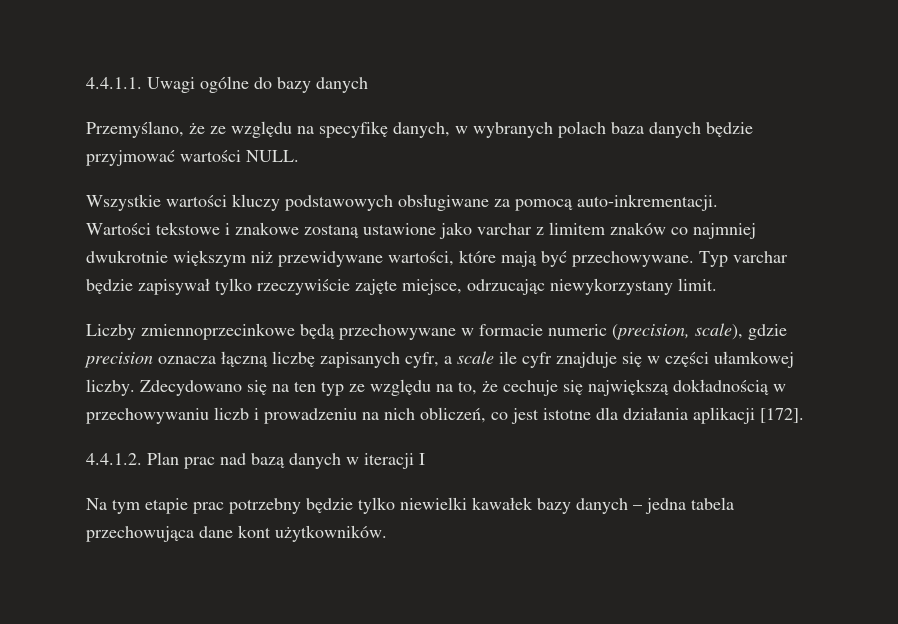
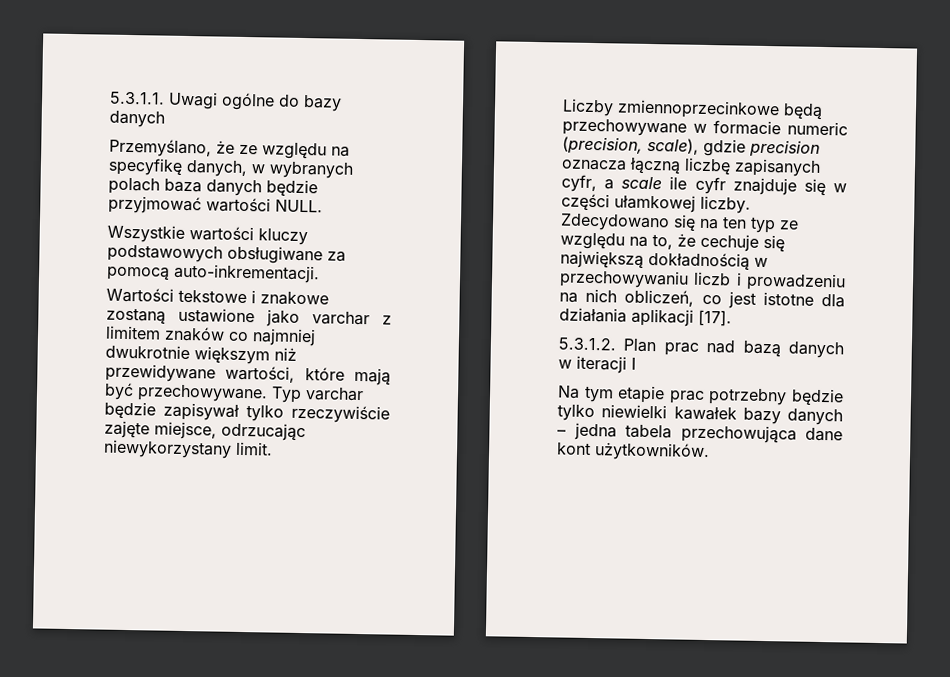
[86,77,142,89] 4.4.1.1. -> [110,91,165,105] 5.3.1.1.
[760,408,804,423] [86,453,142,465] [172]. // 4.4.1.2. -> [698,309,732,327] [558,337,617,351] [17]. // 5.3.1.2.

